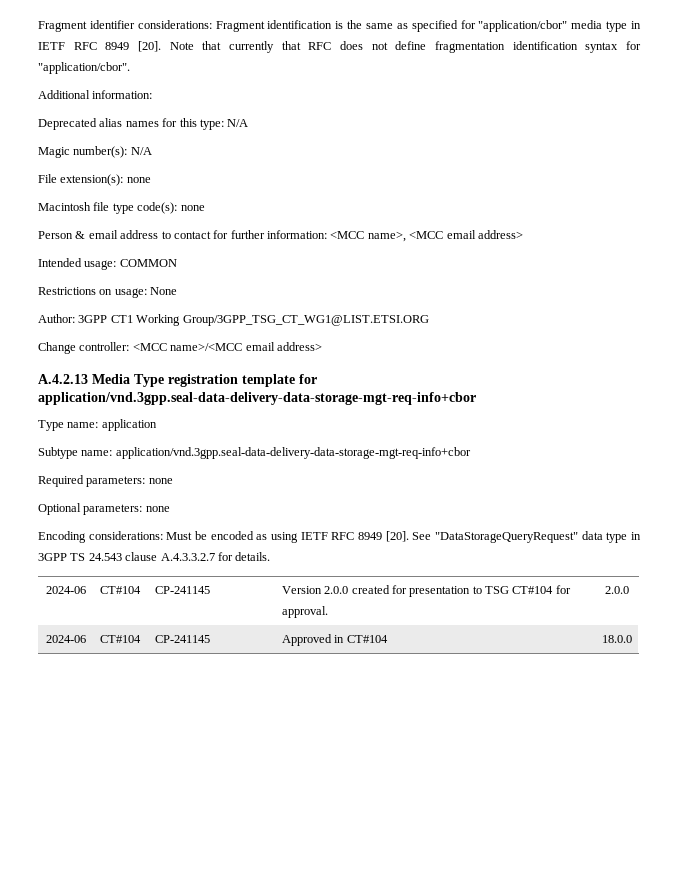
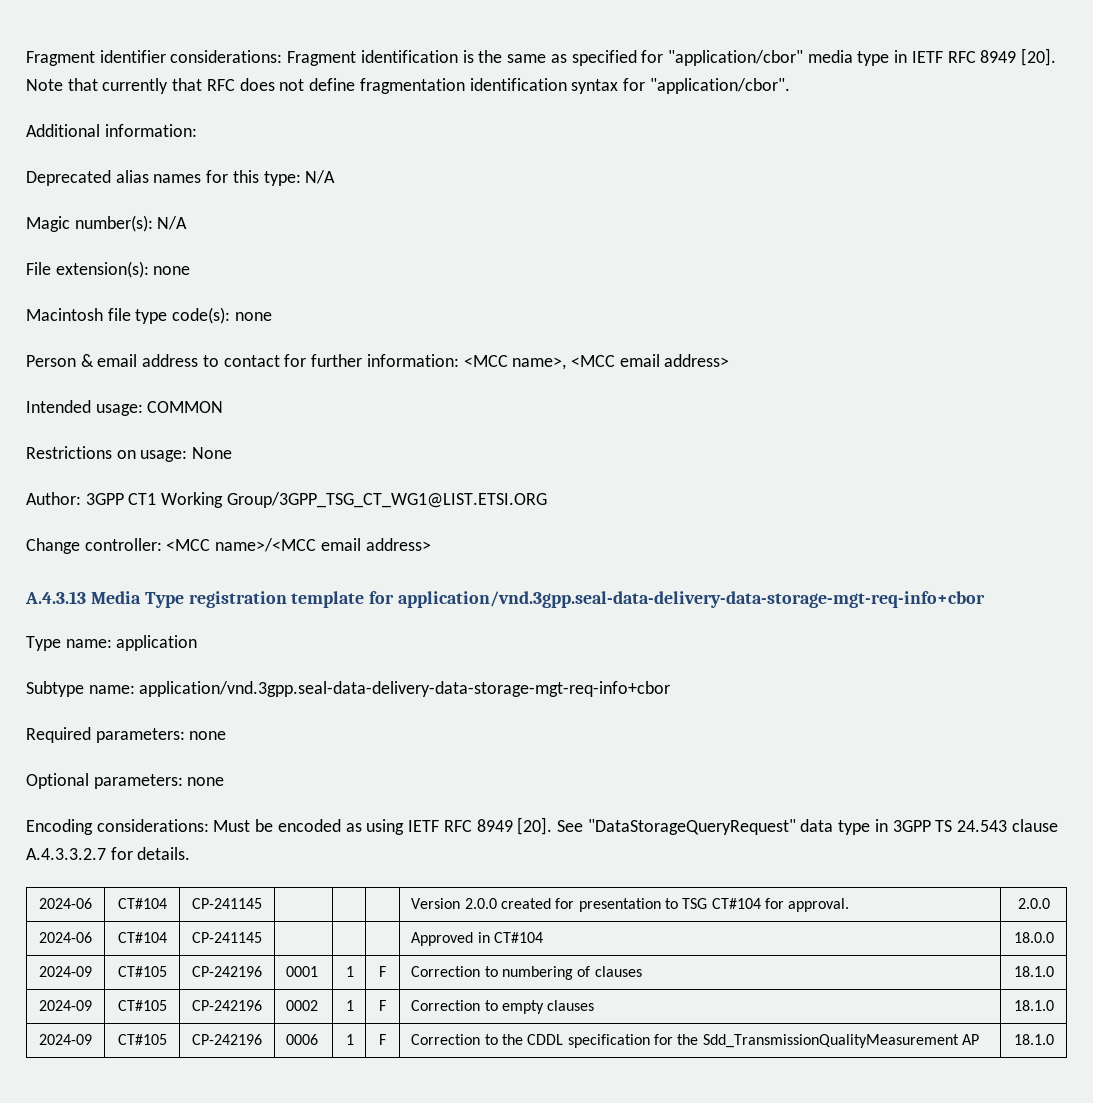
[38,374,88,384] A.4.2.13 -> [25,591,86,604] A.4.3.13
(632, 639) none -> [39,966,92,977] [117,966,167,977] [192,966,262,977] [286,966,319,977] [345,966,354,977] [379,966,386,977] [411,966,642,980] [1013,966,1054,977] [39,1000,92,1011] [117,1000,167,1011] [192,1000,262,1011] [286,1000,319,1011] [345,1000,354,1011] [379,1000,386,1011] [411,1000,595,1014] [1013,1000,1054,1011] [39,1034,92,1045] [117,1034,167,1045] [192,1034,262,1045] [286,1034,319,1045] [345,1034,354,1045] [379,1034,386,1045] [411,1034,979,1048] [1013,1034,1054,1045] // 2024-09 | CT#105 | CP-242196 | 0001 | 1 | F | Correction to numbering of clauses | 18.1.0 // 2024-09 | CT#105 | CP-242196 | 0002 | 1 | F | Correction to empty clauses | 18.1.0 // 2024-09 | CT#105 | CP-242196 | 0006 | 1 | F | Correction to the CDDL specification for the Sdd_TransmissionQualityMeasurement AP | 18.1.0

